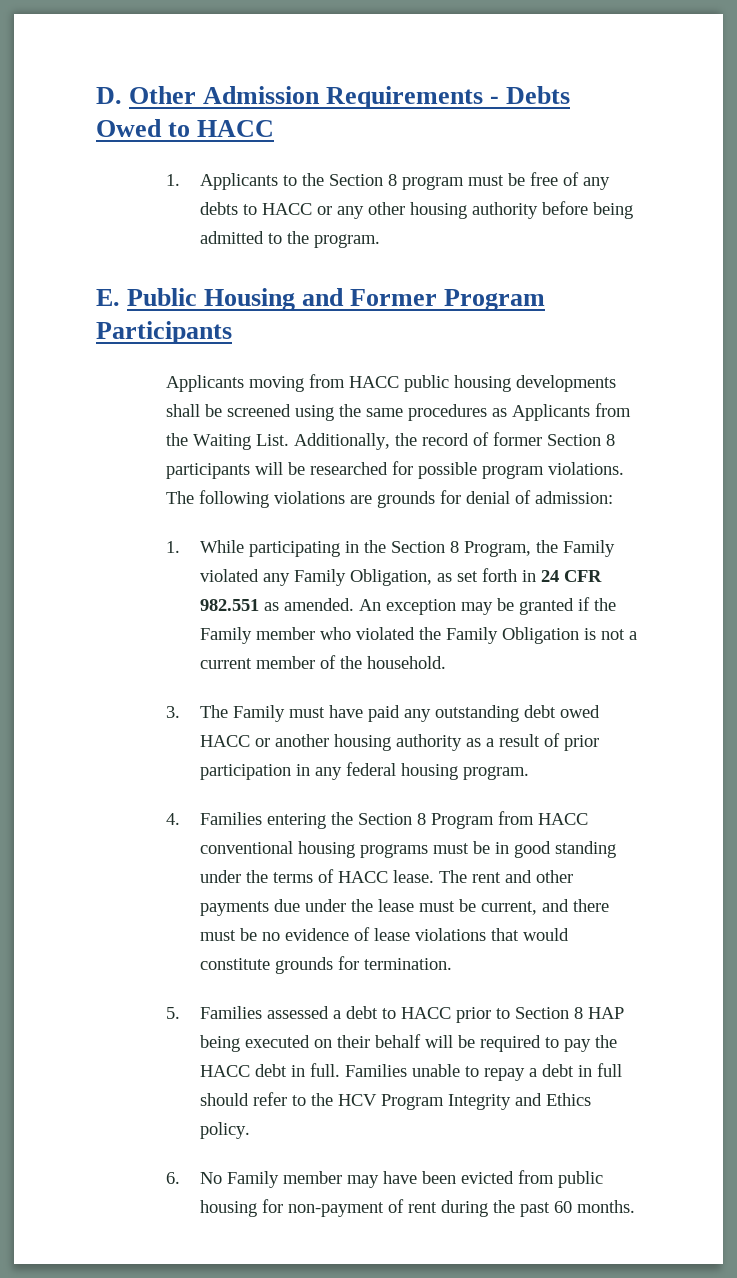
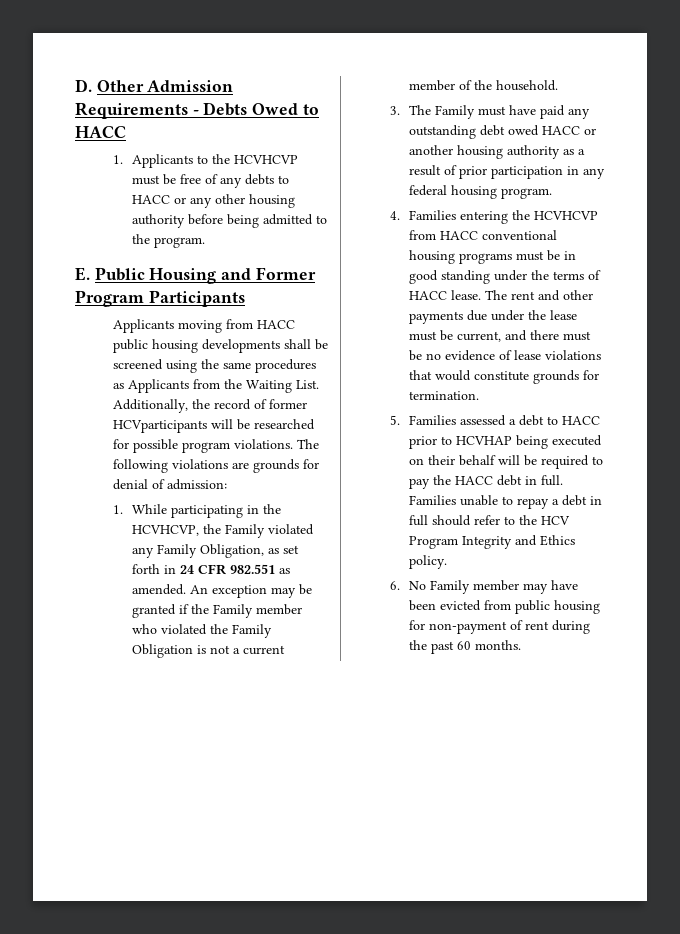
[329,174,465,190] Section 8 program -> [233,155,298,164] HCVHCVP
[546,434,615,446] [165,463,250,479] Section 8 participants -> [112,420,207,433] HCVparticipants
[391,541,532,557] Section 8 Program, -> [131,525,199,536] HCVHCVP,
[358,813,495,829] Section 8 Program -> [533,211,598,220] HCVHCVP
[515,1007,625,1019] Section 8 HAP -> [455,436,512,445] HCVHAP

